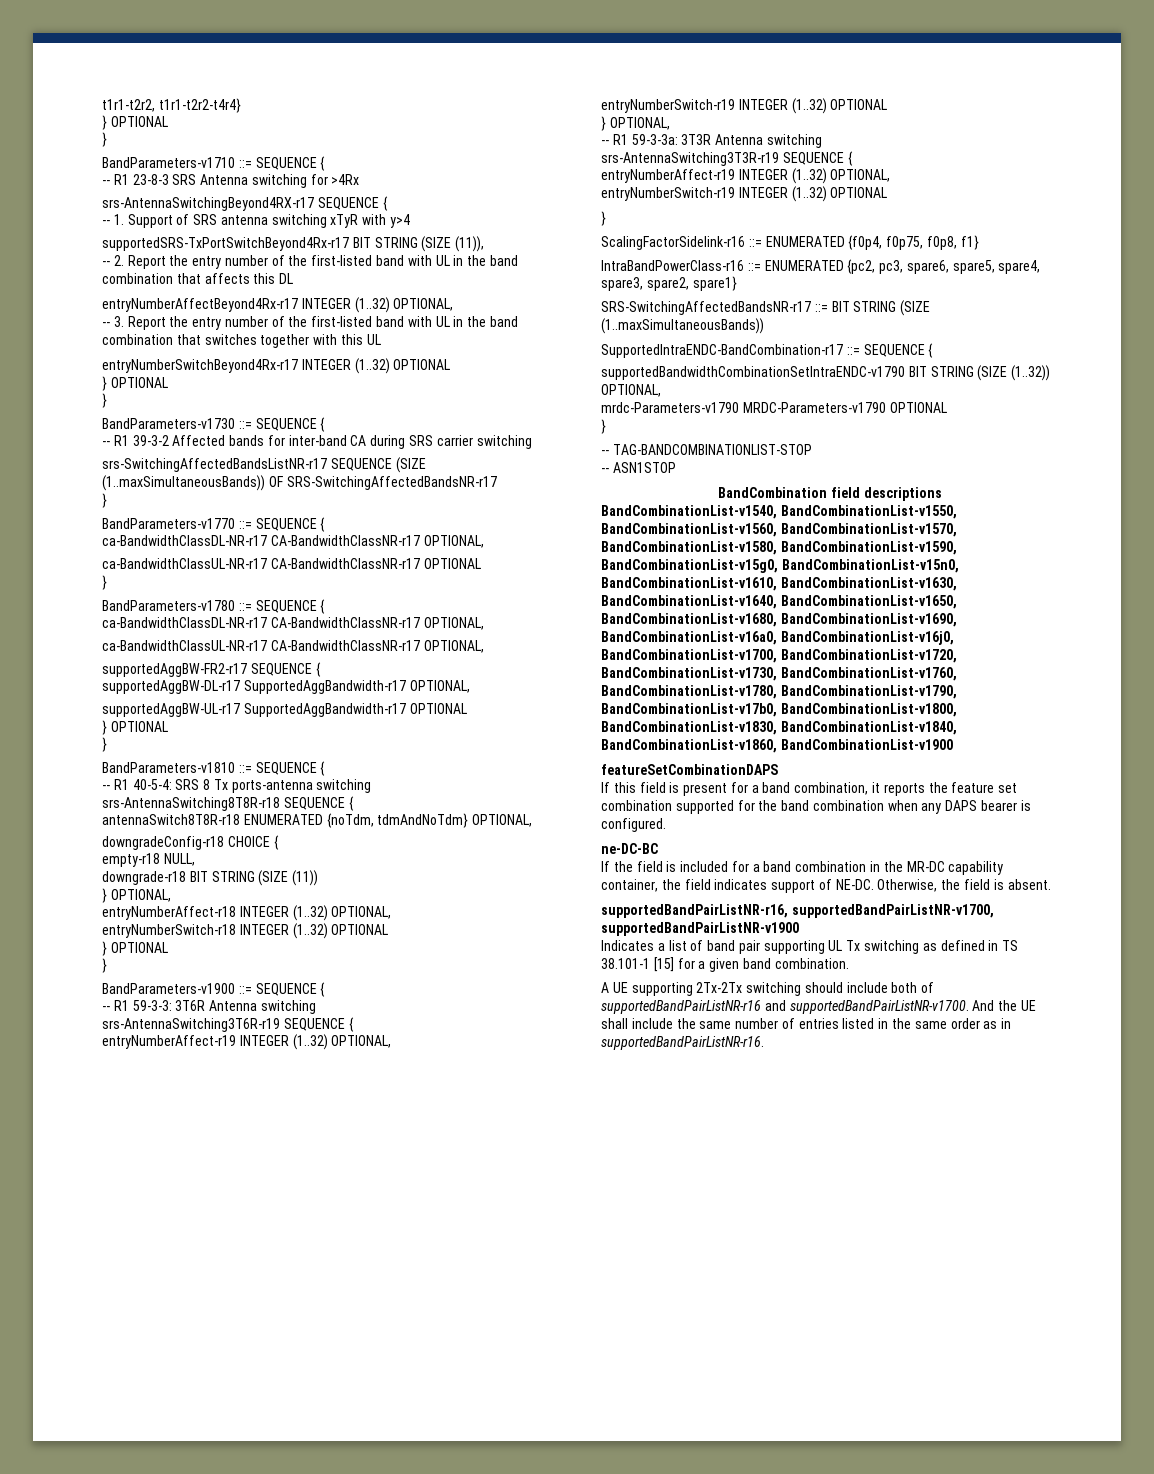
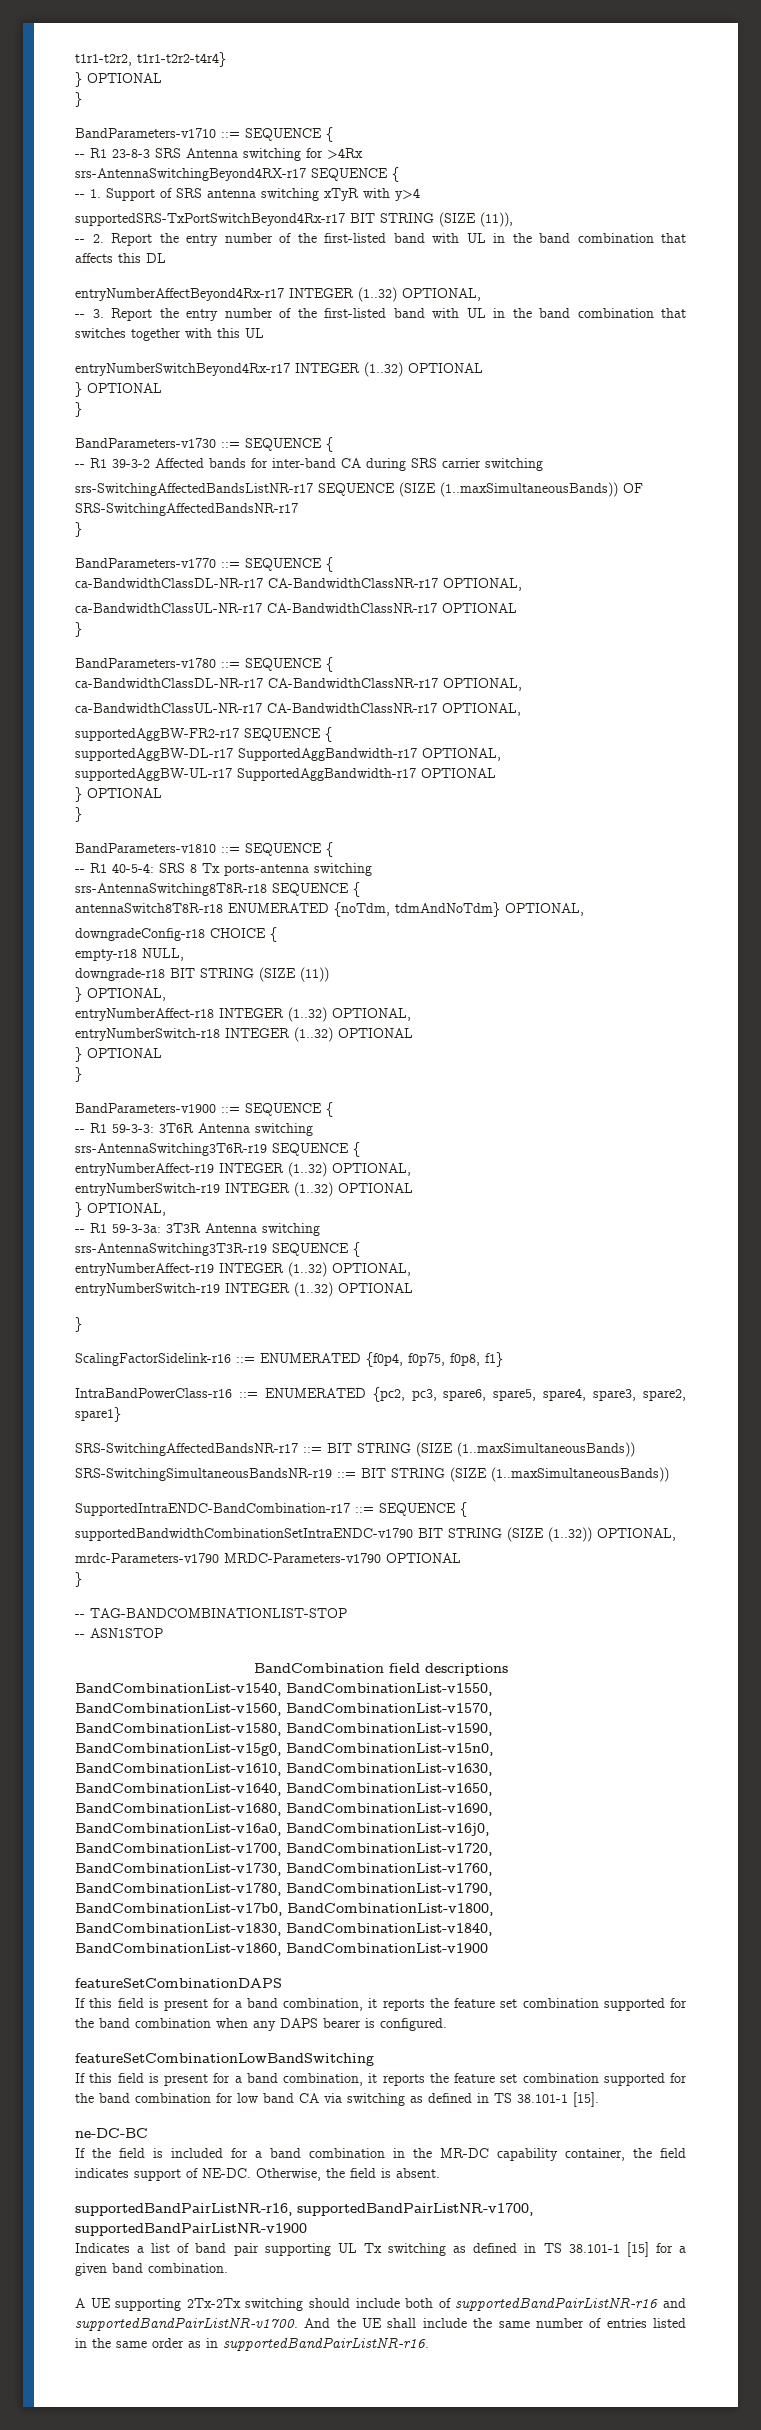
(764, 326) none -> [75,1467,669,1482] // SRS-SwitchingSimultaneousBandsNR-r19 ::= BIT STRING (SIZE (1..maxSimultaneousBands))
(666, 825) none -> [75,2053,374,2066] [75,2073,687,2086] [75,2092,599,2107] // featureSetCombinationLowBandSwitching // If this field is present for a band combination, it reports the feature set combination supported for the band combination for low band CA via switching as defined in TS 38.101-1 [15].

